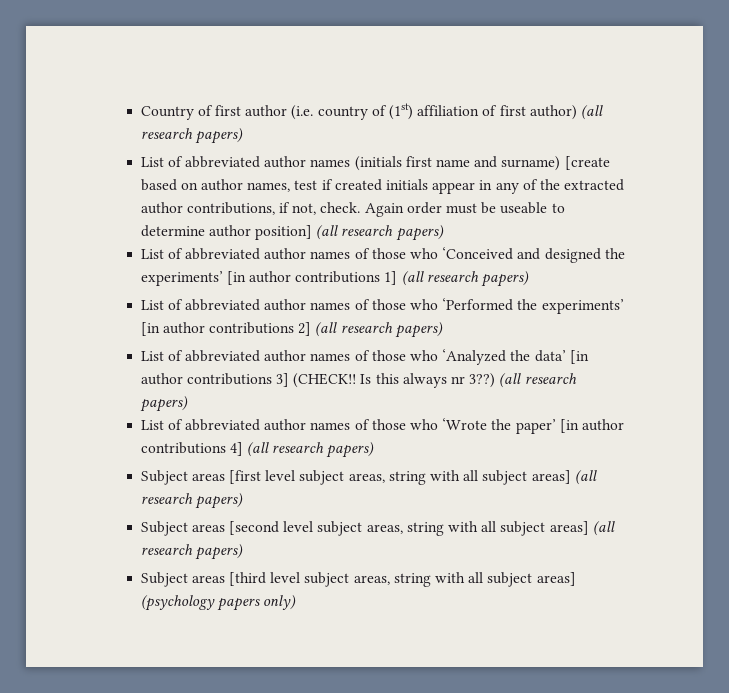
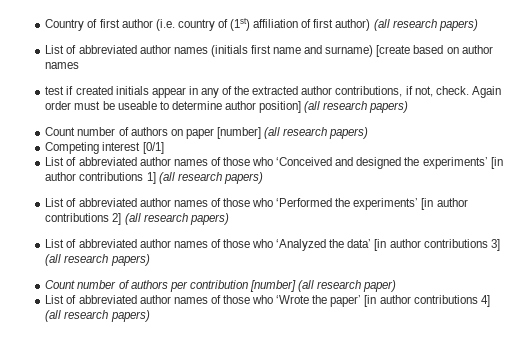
[247,182,291,192] names, -> [45,62,80,69] names //
(444, 233) none -> [45,127,369,139] [45,142,164,154] // Count number of authors on paper [number] (all research papers) // Competing interest [0/1]
[293,373,577,388] [139,396,188,412] (CHECK!! Is this always nr 3??) (all research papers) -> [45,254,150,266] [45,280,397,292] (all research papers) // Count number of authors per contribution [number] (all research paper)
[140,470,597,485] [140,493,243,509] [140,521,615,536] [140,544,243,560] [140,572,576,587] [140,595,297,611] // Subject areas [first level subject areas, string with all subject areas] (all research papers) // Subject areas [second level subject areas, string with all subject areas] (all research papers) // Subject areas [third level subject areas, string with all subject areas] (psychology papers only) -> (150, 316) none

